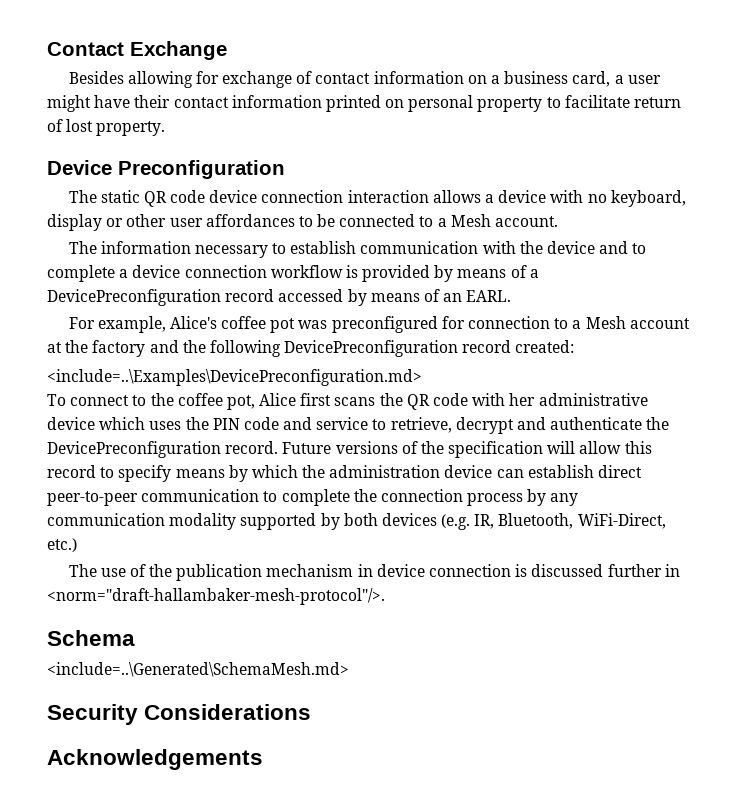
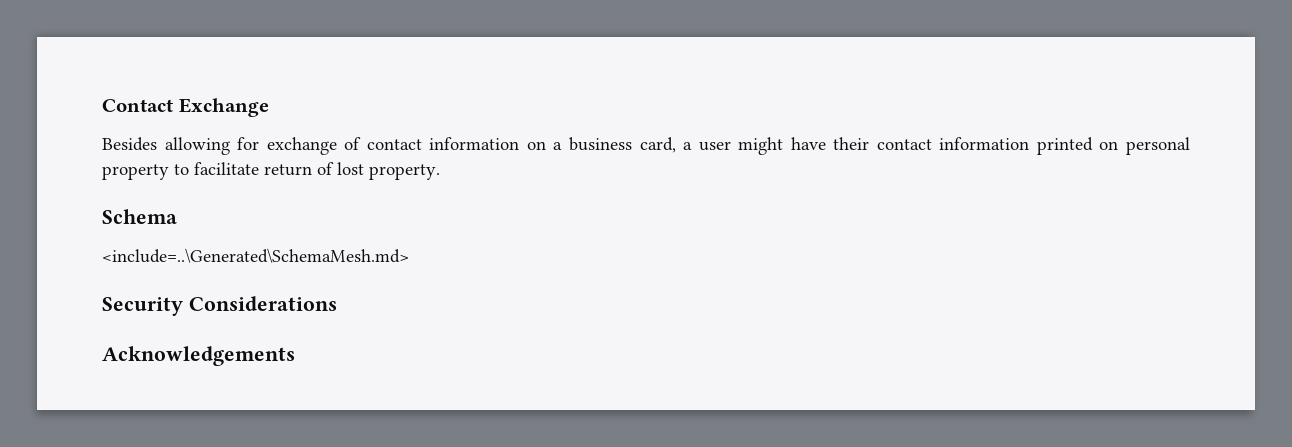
[47,160,285,179] [68,190,686,207] [47,214,559,231] [68,241,647,258] [47,265,539,282] [47,289,512,306] [68,316,690,333] [47,340,575,357] [47,369,422,386] [47,393,648,410] [47,417,670,434] [47,441,652,458] [47,465,643,482] [47,489,579,506] [47,513,666,530] [47,538,77,552] [68,564,680,581] [47,588,385,605] // Device Preconfiguration // The static QR code device connection interaction allows a device with no keyboard, display or other user affordances to be connected to a Mesh account. // The information necessary to establish communication with the device and to complete a device connection workflow is provided by means of a DevicePreconfiguration record accessed by means of an EARL. // For example, Alice's coffee pot was preconfigured for connection to a Mesh account at the factory and the following DevicePreconfiguration record created: // <include=..\Examples\DevicePreconfiguration.md> // To connect to the coffee pot, Alice first scans the QR code with her administrative device which uses the PIN code and service to retrieve, decrypt and authenticate the DevicePreconfiguration record. Future versions of the specification will allow this record to specify means by which the administration device can establish direct peer-to-peer communication to complete the connection process by any communication modality supported by both devices (e.g. IR, Bluetooth, WiFi-Direct, etc.) // The use of the publication mechanism in device connection is discussed further in <norm="draft-hallambaker-mesh-protocol"/>. -> (440, 172) none

